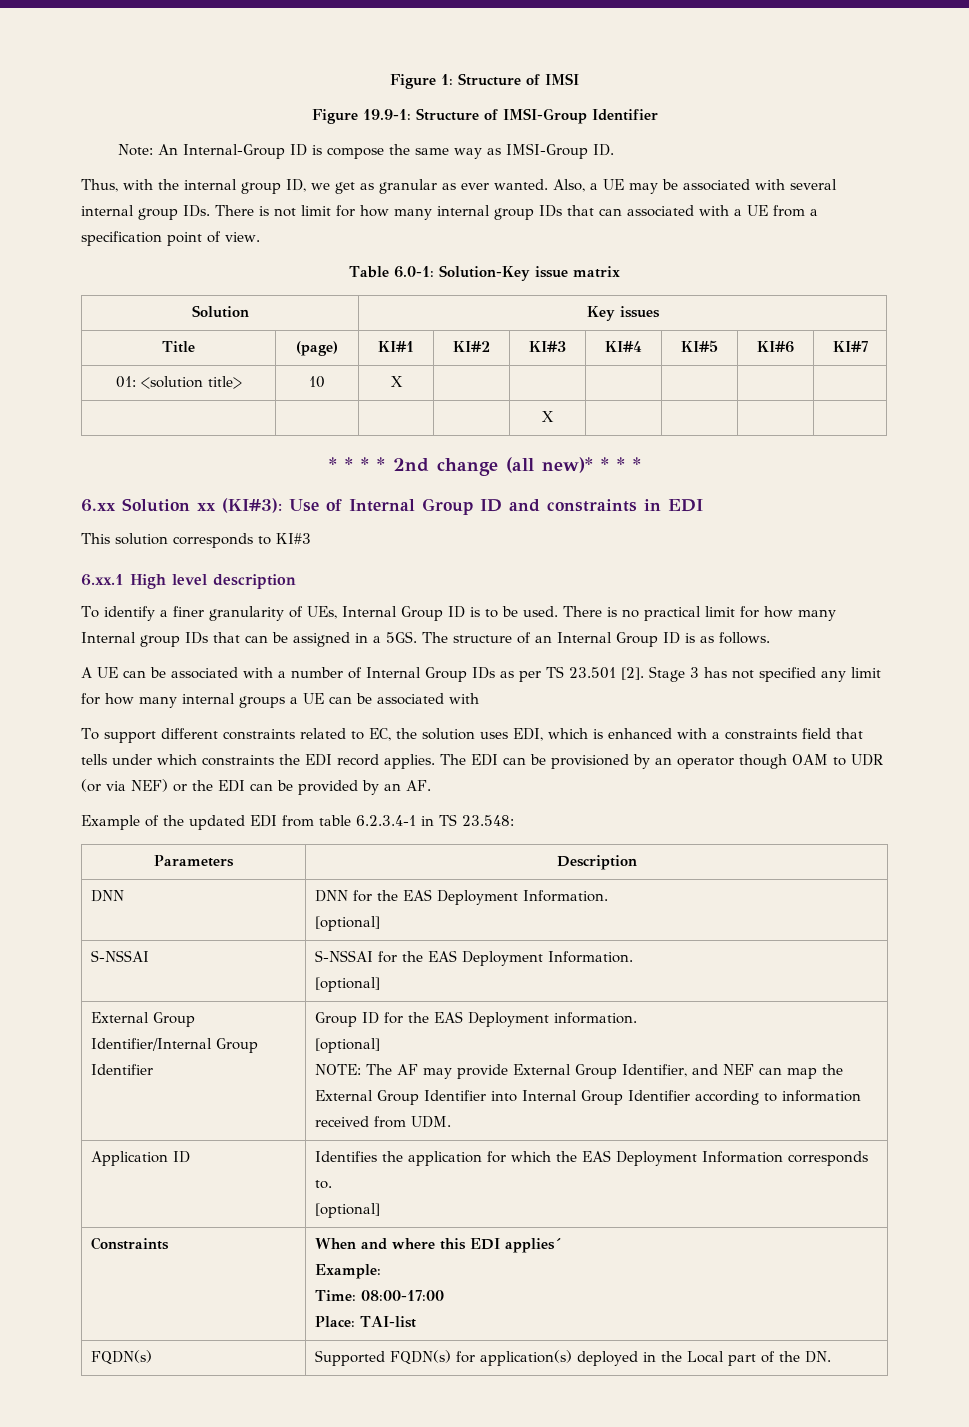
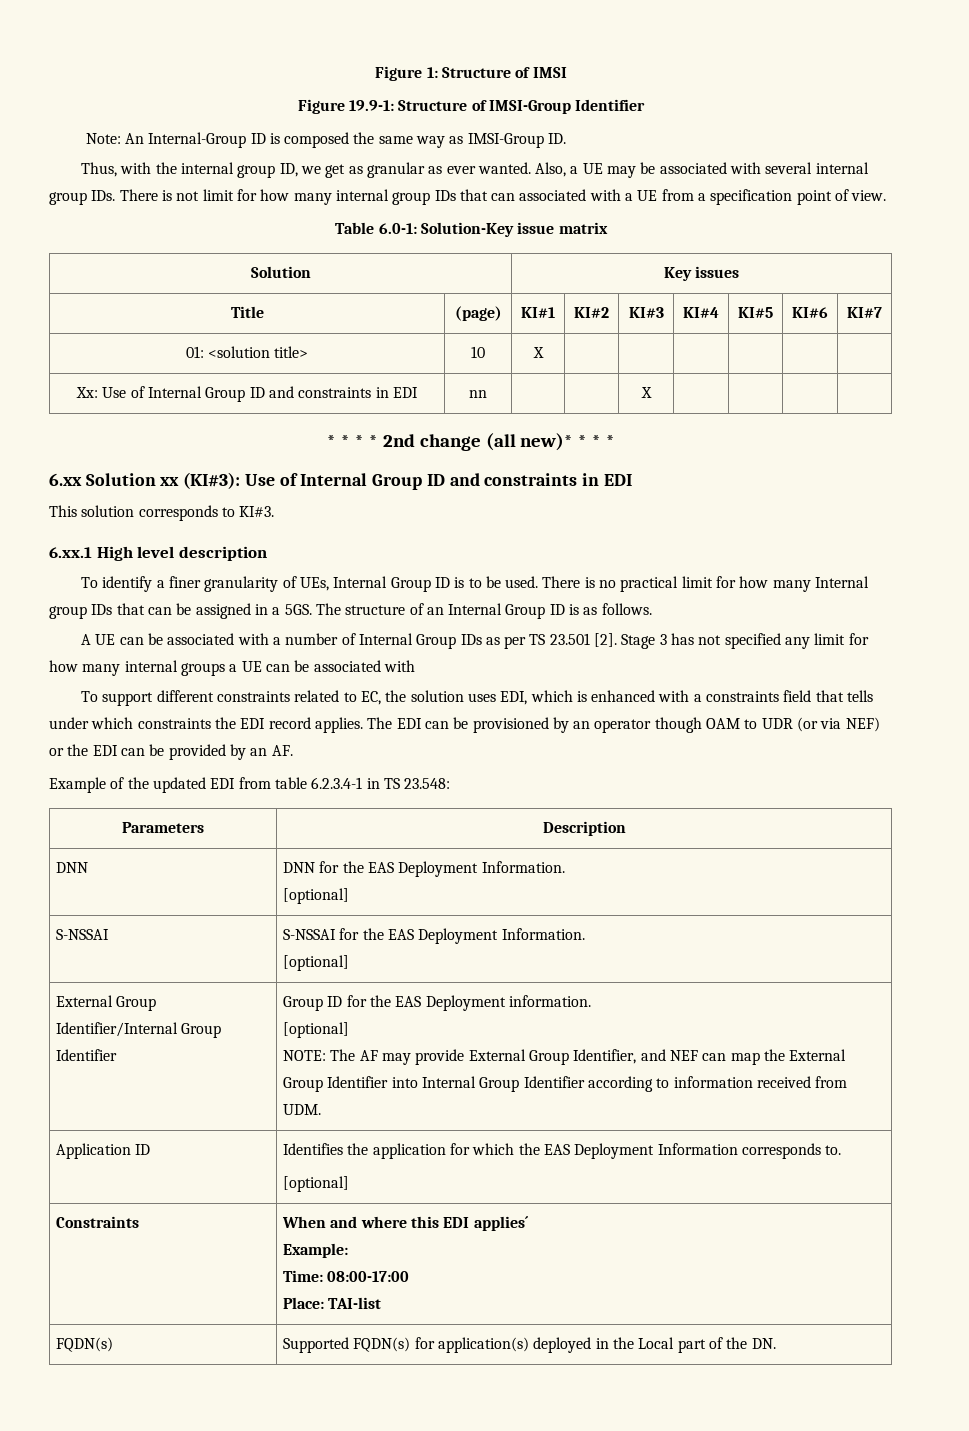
[326,147,384,159] compose -> [284,132,350,148] composed
(403, 381) | -> [76,386,418,402] [469,390,487,398] Xx: Use of Internal Group ID and constraints in EDI | nn
[276,533,311,544] KI#3 -> [239,506,275,517] KI#3.

